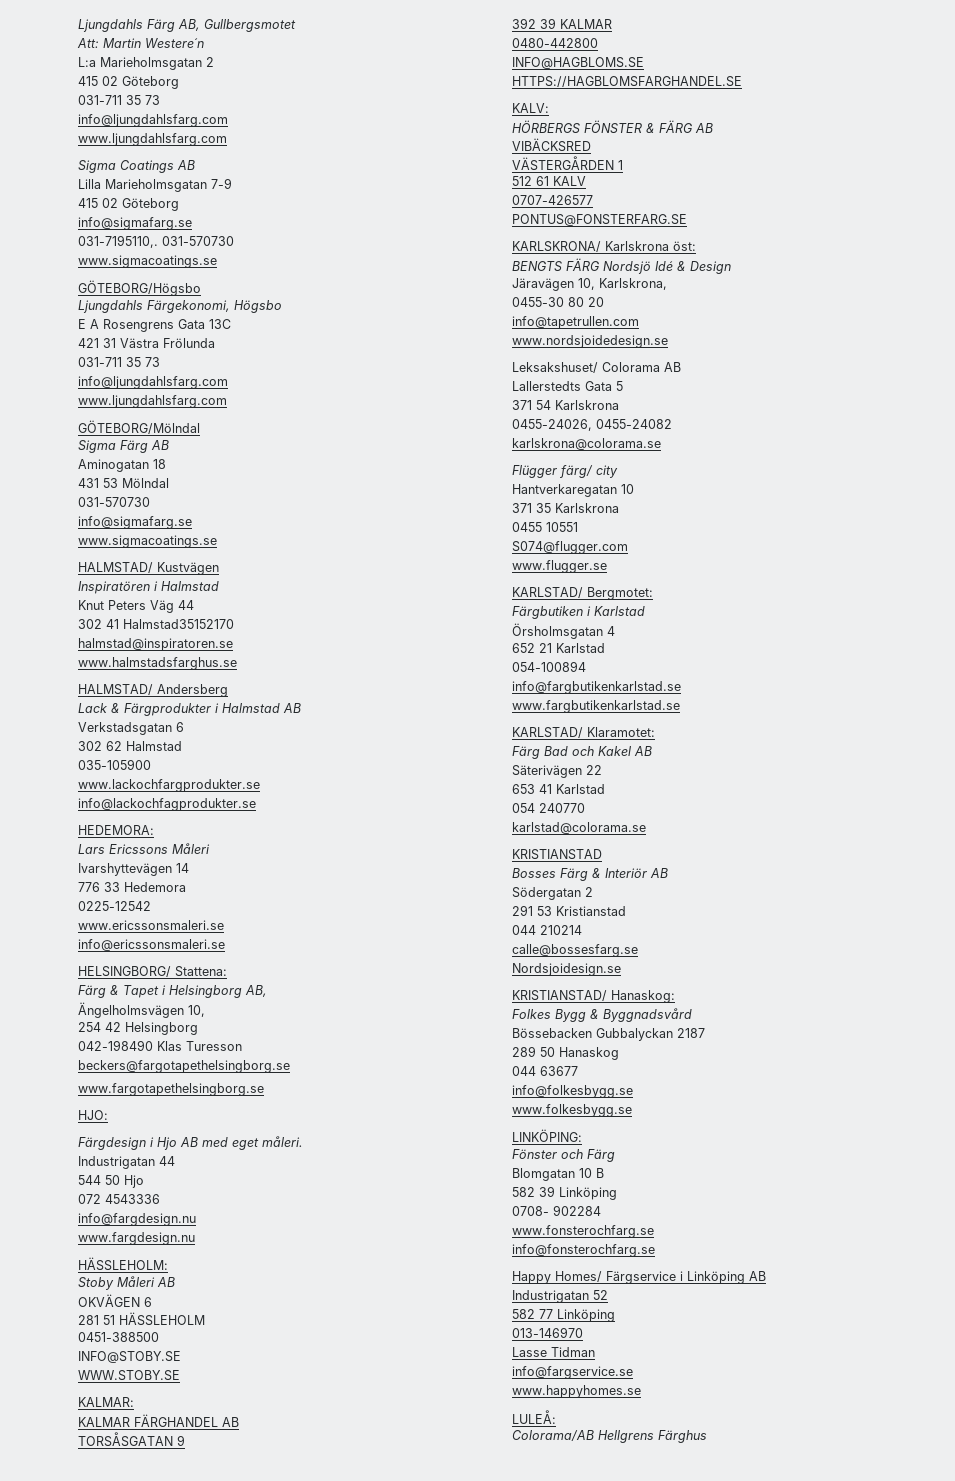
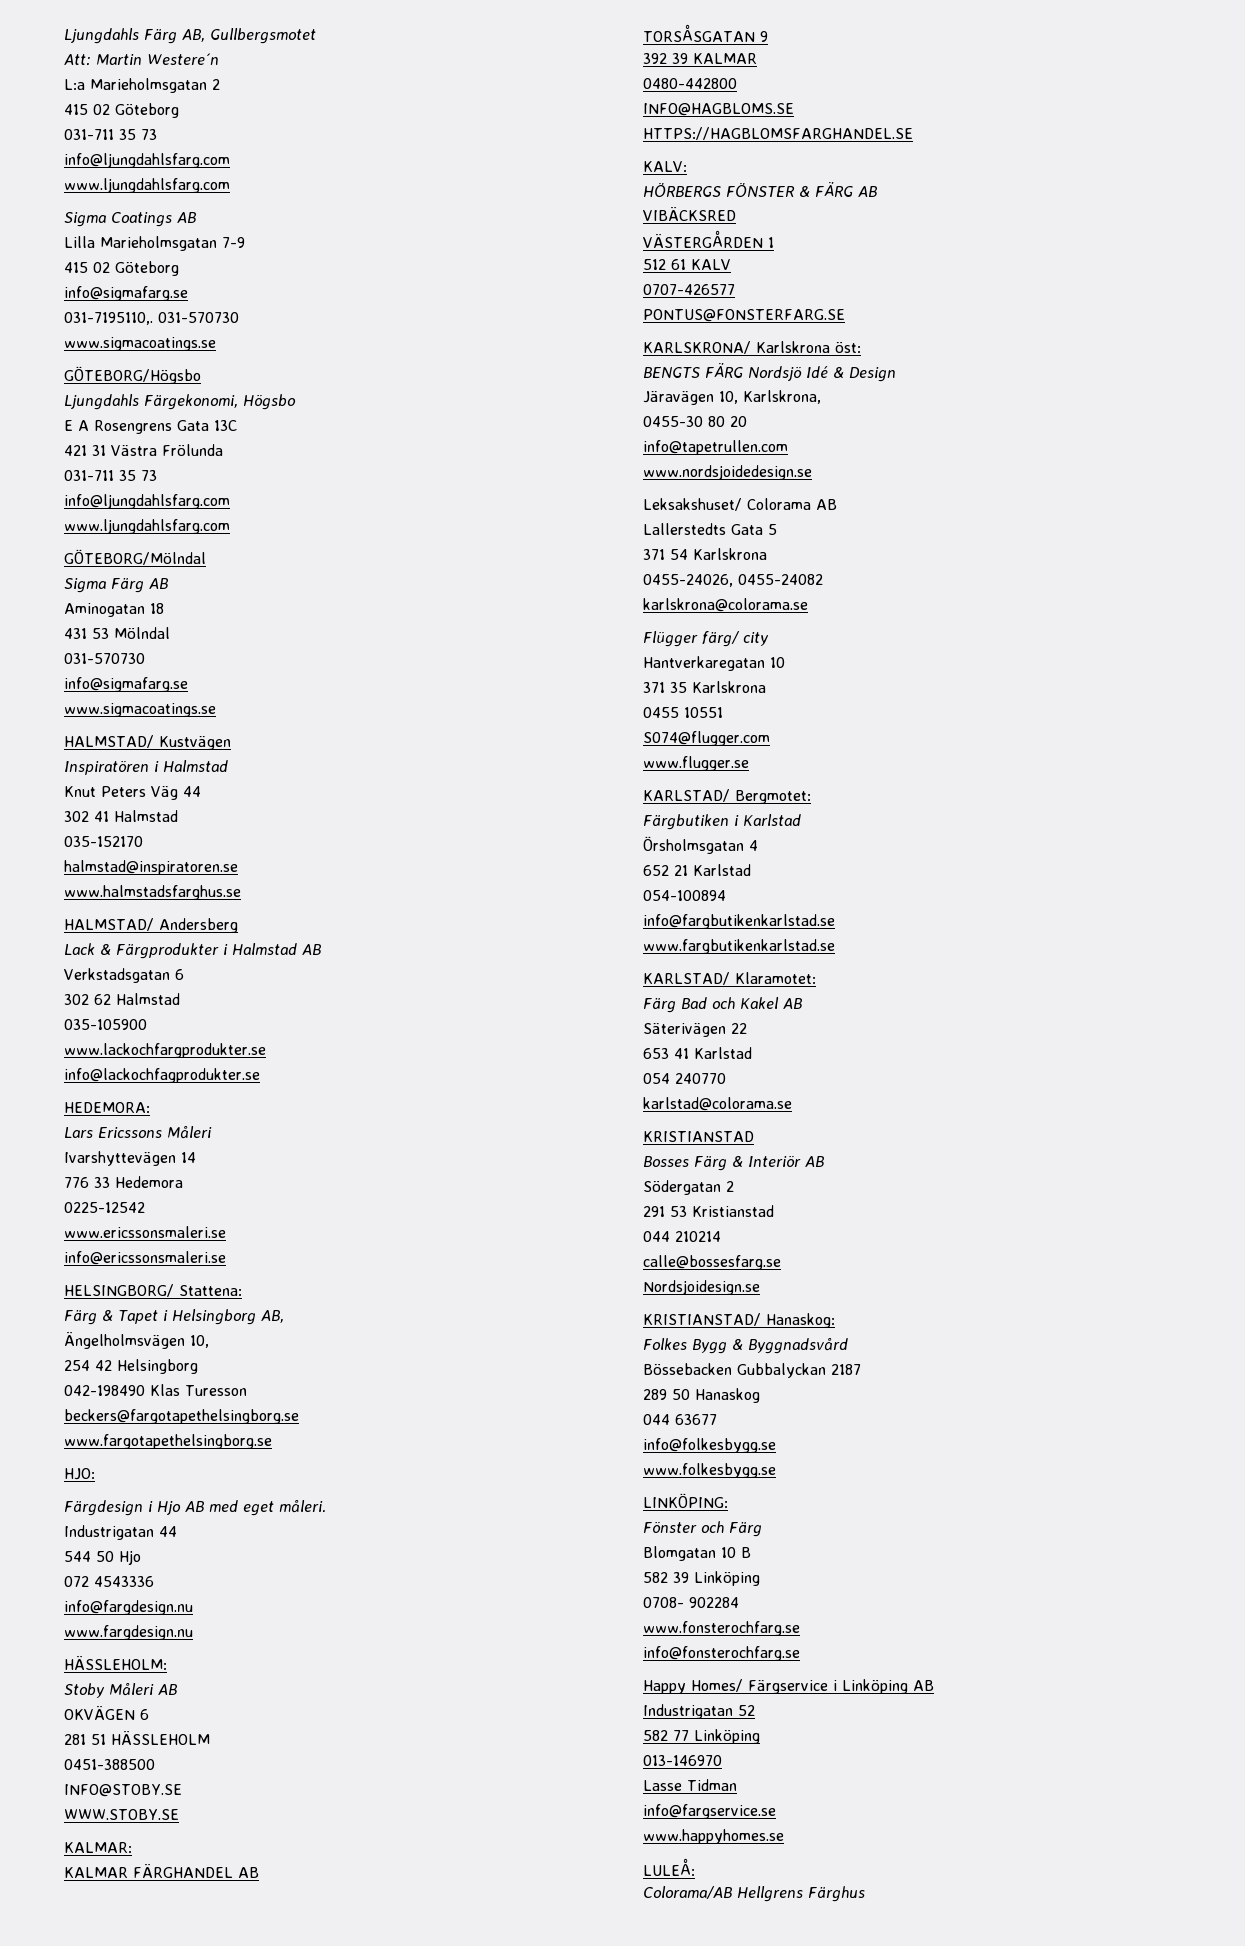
[122,619,234,629] Halmstad35152170 -> [114,810,179,822] [64,836,144,847] Halmstad // 035-152170

